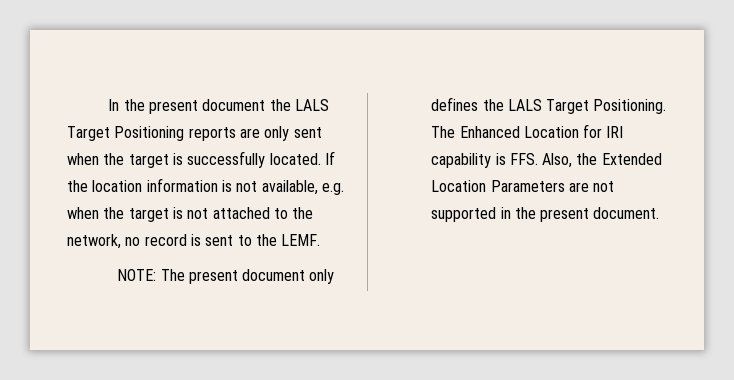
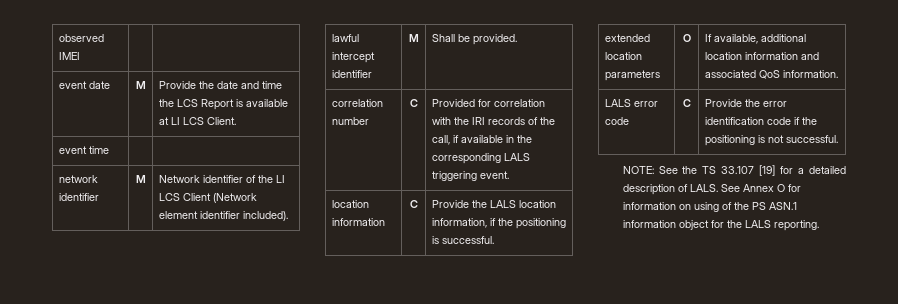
[108,99,330,114] [67,126,322,141] [67,151,335,168] [67,178,344,195] [67,207,314,222] [67,234,321,249] [117,269,335,284] [431,97,667,114] [431,124,624,138] [431,153,662,168] [431,180,615,192] [431,207,660,222] In the present document the LALS Target Positioning reports are only sent when the target is successfully located. If the location information is not available, e.g. when the target is not attached to the network, no record is sent to the LEMF. // NOTE: The present document only defines the LALS Target Positioning. The Enhanced Location for IRI capability is FFS. Also, the Extended Location Parameters are not supported in the present document. -> [58,34,104,42] [58,52,80,60] [58,81,110,89] [135,81,146,89] [158,81,282,89] [158,99,288,110] [158,117,236,125] [58,146,109,154] [58,175,98,183] [58,193,99,201] [135,175,146,183] [158,175,285,183] [158,193,257,203] [158,211,288,221] [331,34,359,42] [331,52,375,63] [331,70,372,78] [408,34,419,42] [431,34,517,45] [331,99,383,107] [331,117,369,125] [409,99,418,107] [431,99,545,107] [431,117,555,125] [431,135,532,145] [431,153,530,164] [431,171,509,181] [331,200,369,208] [331,218,385,226] [409,200,418,208] [431,200,556,208] [431,218,566,229] [431,236,494,244] [604,34,650,42] [604,52,642,60] [604,70,660,81] [682,34,691,42] [704,34,806,44] [704,52,819,60] [704,70,838,79] [604,99,658,107] [604,117,629,125] [682,99,691,107] [704,99,787,107] [704,117,817,125] [704,135,838,146] [622,165,846,176] [622,184,801,195] [622,202,797,212] [622,220,819,231] observed IMEI | | // event date | M | Provide the date and time the LCS Report is available at LI LCS Client. // event time | | // network identifier | M | Network identifier of the LI LCS Client (Network element identifier included). // lawful intercept identifier | M | Shall be provided. // correlation number | C | Provided for correlation with the IRI records of the call, if available in the corresponding LALS triggering event. // location information | C | Provide the LALS location information, if the positioning is successful. // extended location parameters | O | If available, additional location information and associated QoS information. // LALS error code | C | Provide the error identification code if the positioning is not successful. // NOTE: See the TS 33.107 [19] for a detailed description of LALS. See Annex O for information on using of the PS ASN.1 information object for the LALS reporting.

